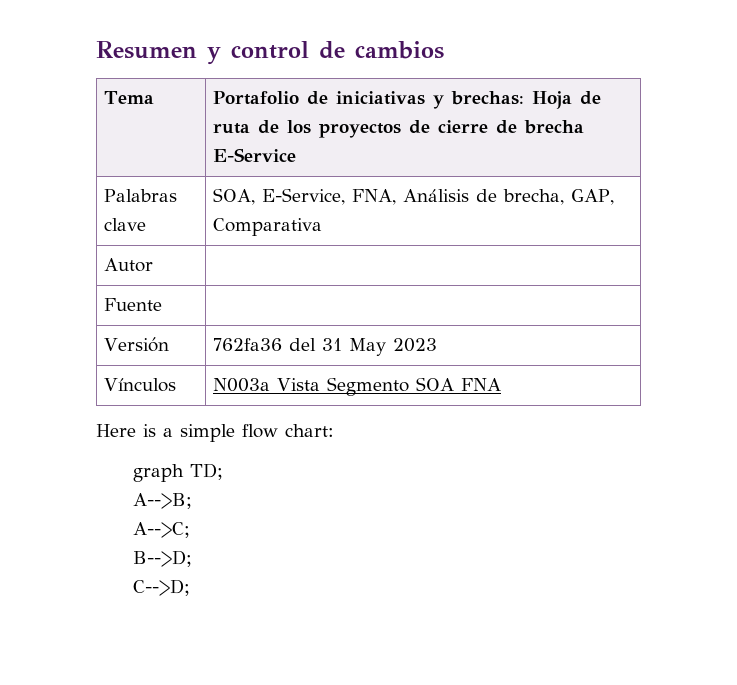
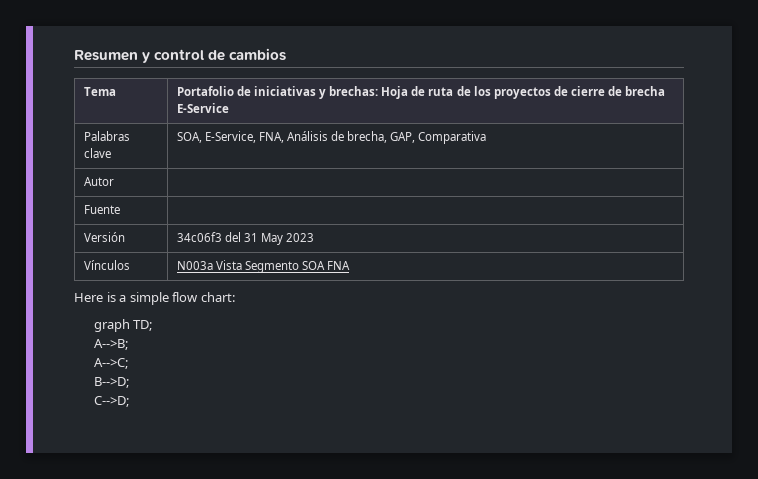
[213,338,283,351] 762fa36 -> [176,232,222,242] 34c06f3

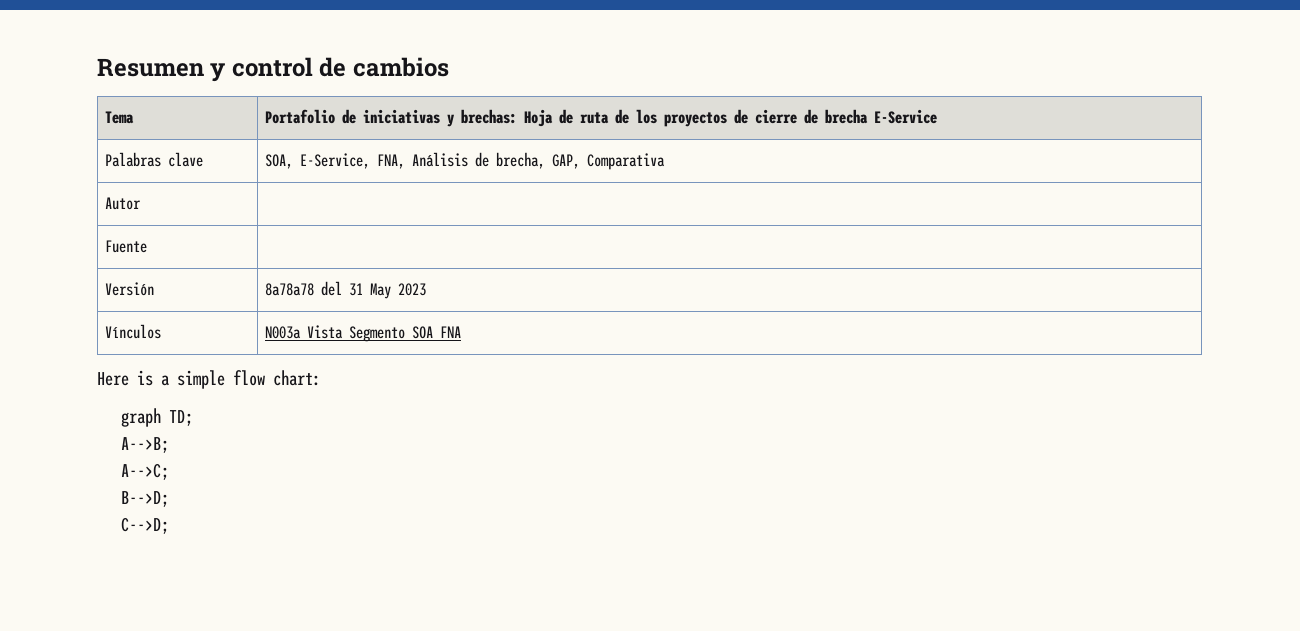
[176,232,222,242] 34c06f3 -> [265,283,315,296] 8a78a78

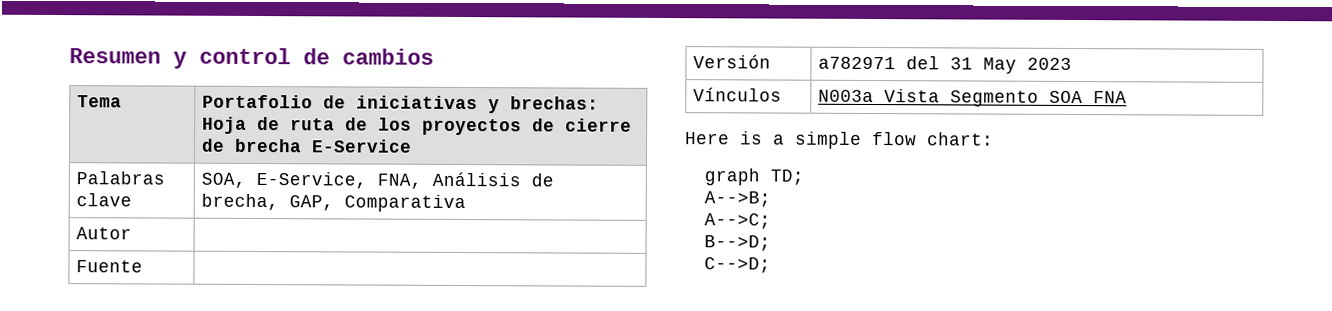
[265,283,315,296] 8a78a78 -> [818,56,897,70] a782971

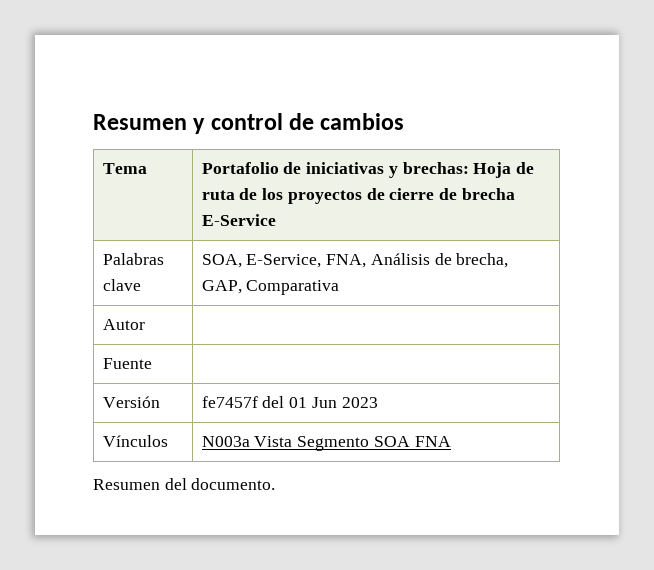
[818,56,1018,74] a782971 del 31 May -> [201,396,337,408] fe7457f del 01 Jun
[685,131,994,149] [704,168,805,186] [704,191,772,208] [704,213,772,230] [704,235,772,252] [704,257,772,274] Here is a simple flow chart: // graph TD; // A-->B; // A-->C; // B-->D; // C-->D; -> [93,478,276,490] Resumen del documento.

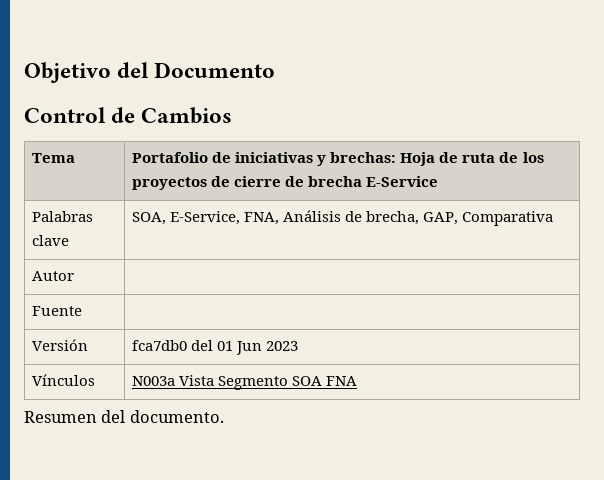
[93,113,405,134] Resumen y control de cambios -> [24,62,276,83] [24,107,233,124] Objetivo del Documento // Control de Cambios
[201,396,258,408] fe7457f -> [132,340,188,351] fca7db0

